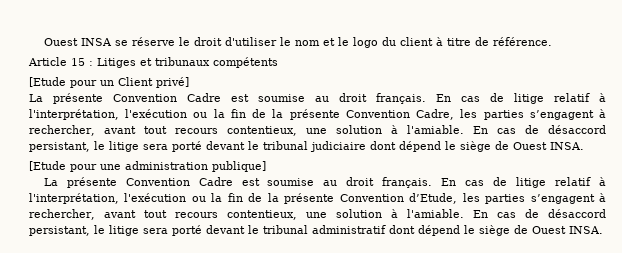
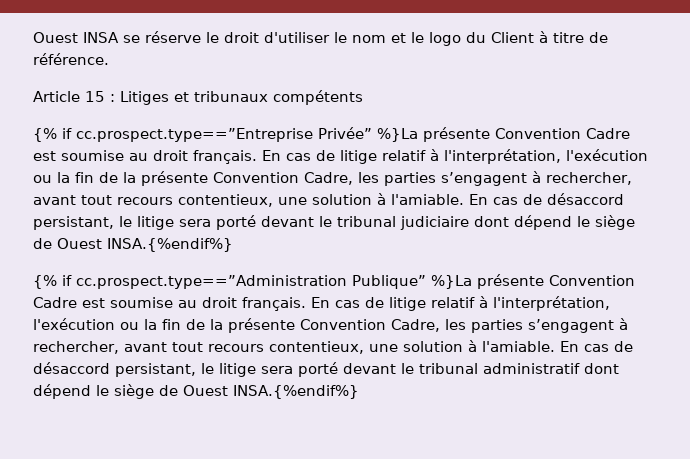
[399,37,433,46] client -> [491,32,534,43] Client
[29,77,189,88] [29,94,43,102] [Etude pour un Client privé] // La -> [33,127,418,142] {% if cc.prospect.type==”Entreprise Privée” %}La
[550,142,584,150] [29,161,266,172] [43,178,58,186] INSA. // [Etude pour une administration publique] // La -> [107,238,233,252] [33,275,472,289] INSA.{%endif%} // {% if cc.prospect.type==”Administration Publique” %}La
[409,193,458,204] d’Etude, -> [391,319,440,332] Cadre,
[569,226,603,234] INSA. -> [233,385,359,399] INSA.{%endif%}

